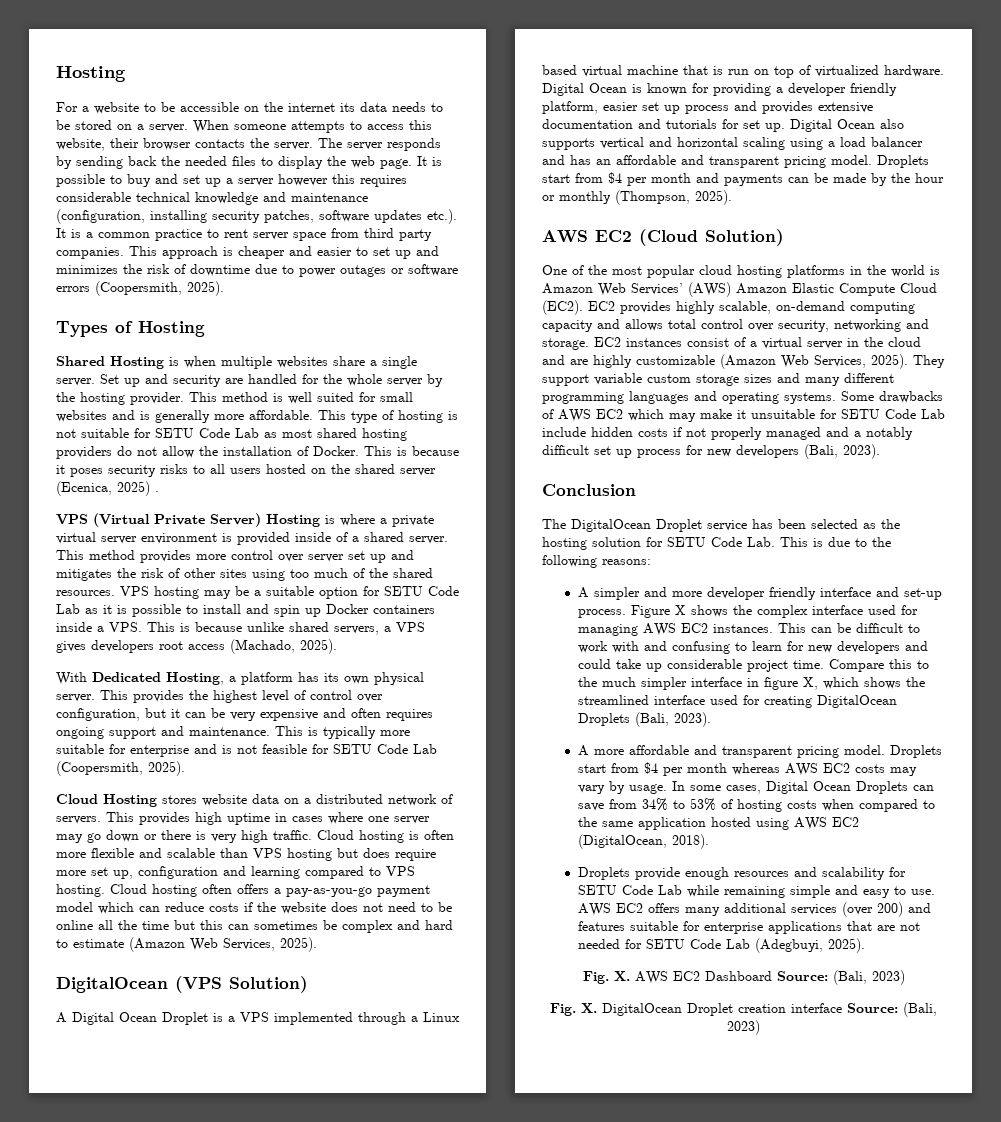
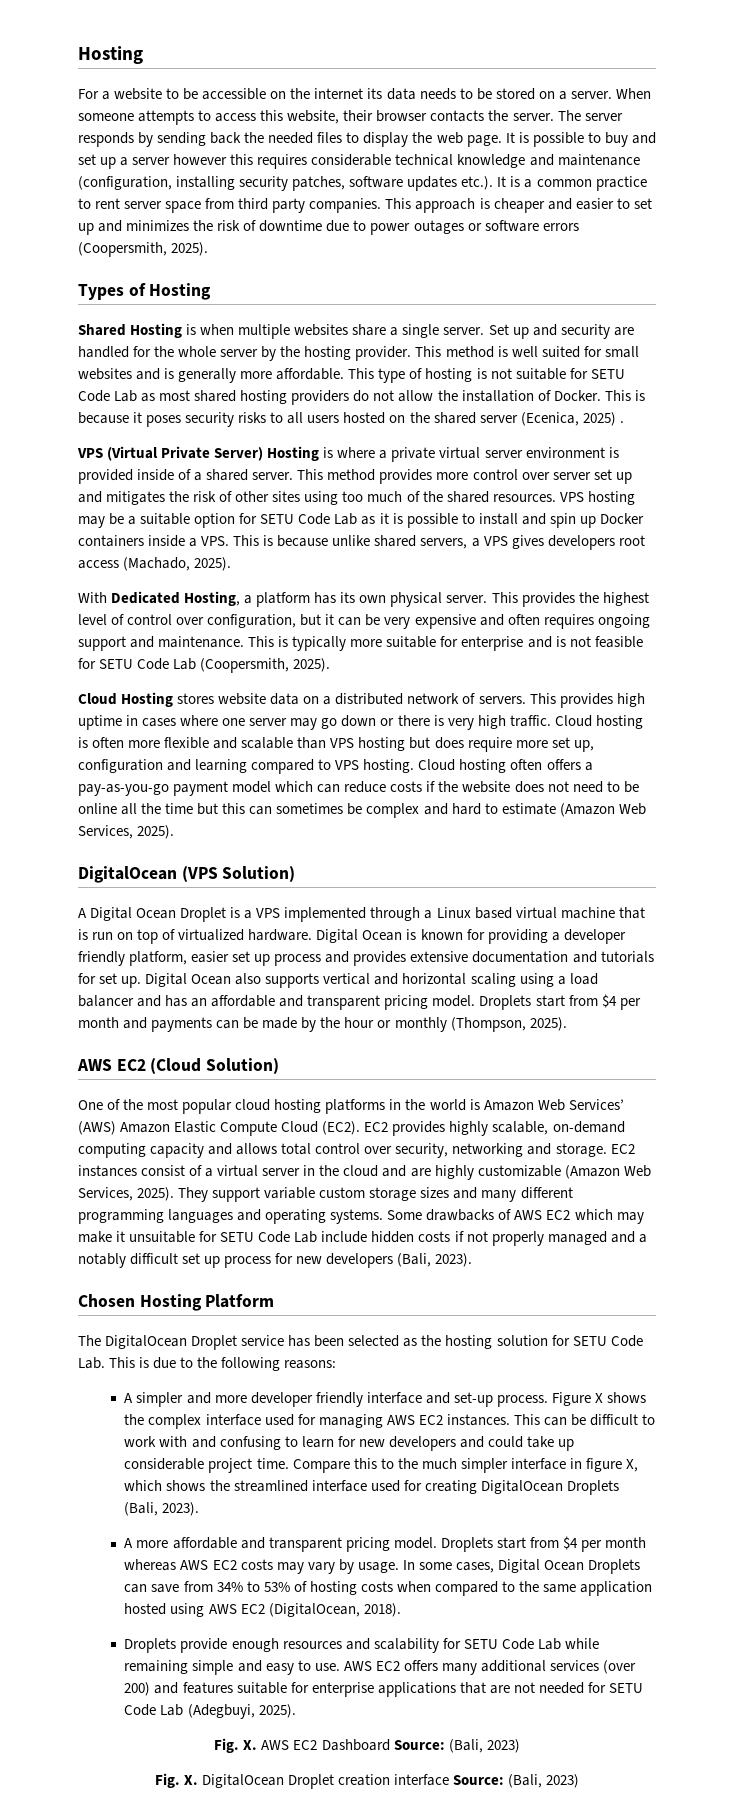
[542,484,636,496] Conclusion -> [78,1294,275,1311] Chosen Hosting Platform

